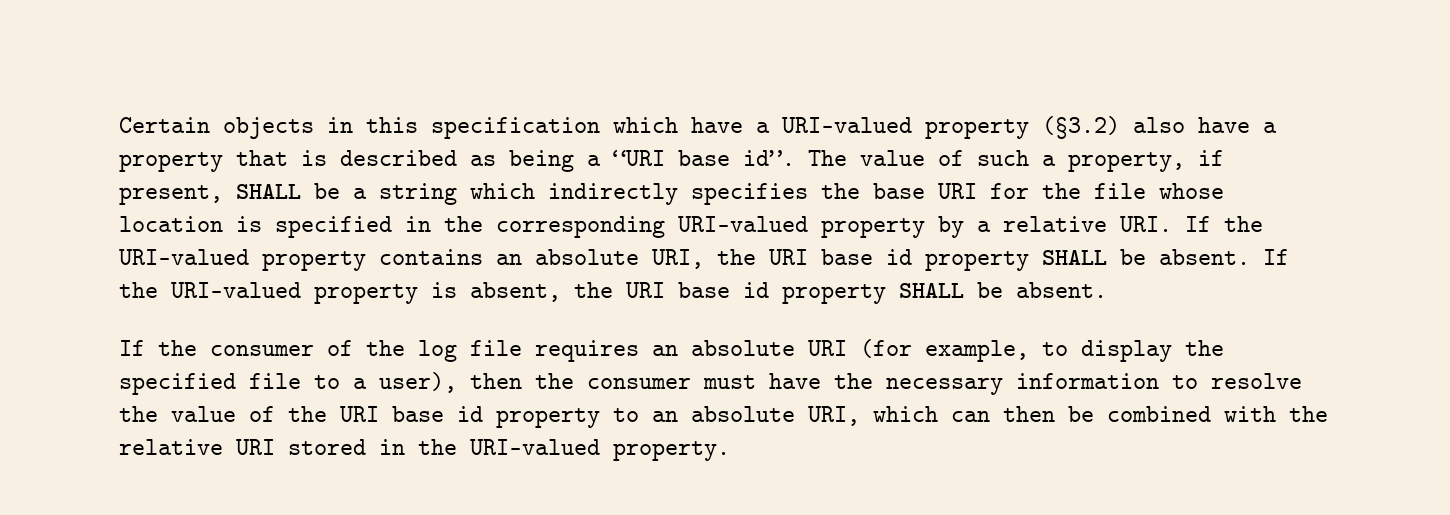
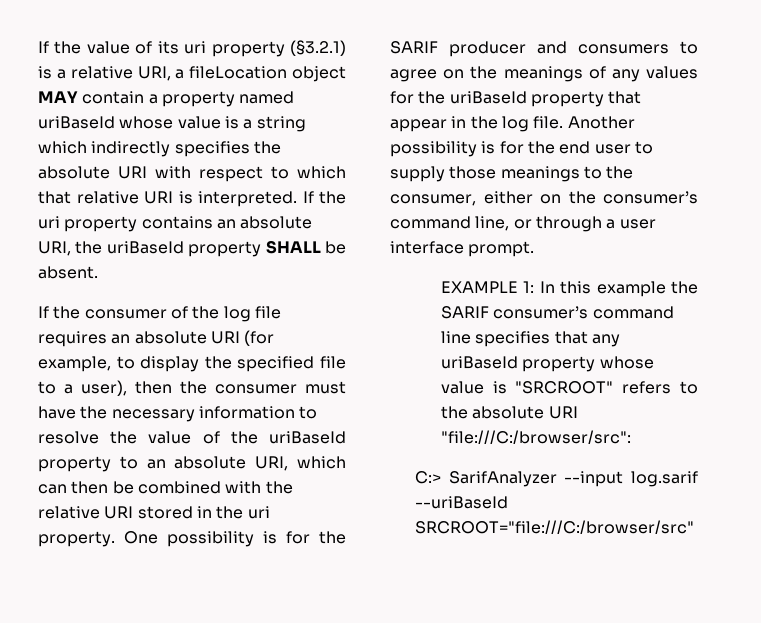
[119,116,1277,139] [119,150,1224,172] [119,183,340,205] Certain objects in this specification which have a URI-valued property (§3.2) also have a property that is described as being a “URI base id”. The value of such a property, if present, SHALL be -> [38,40,346,57] [38,66,347,82] [38,91,295,107] [38,116,239,129] If the value of its uri property (§3.2.1) is a relative URI, a fileLocation object MAY contain a property named uriBaseId whose value is
[873,183,1224,199] [119,216,1263,238] [119,249,249,265] base URI for the file whose location is specified in the corresponding URI-valued property by a relative URI. If the URI-valued -> [38,166,346,182] [38,191,346,207] [38,216,60,229] absolute URI with respect to which that relative URI is interpreted. If the uri
[769,249,1289,271] [119,282,769,304] URI base id property SHALL be absent. If the URI-valued property is absent, the URI base id -> [106,241,184,254] uriBaseId
[340,406,483,422] URI base id -> [268,431,346,444] uriBaseId
[470,439,730,461] URI-valued property. -> [247,506,270,519] [38,531,346,547] [390,41,698,57] [390,66,698,82] [390,91,642,107] [390,116,635,132] [390,141,653,157] [390,166,634,182] [390,191,698,206] [390,216,656,232] [390,241,535,257] [440,281,698,297] [440,306,674,319] [440,331,620,347] [440,356,654,372] [440,381,698,394] [440,406,578,419] [440,430,631,444] [415,471,698,487] [415,496,509,509] [415,520,695,534] uri property. One possibility is for the SARIF producer and consumers to agree on the meanings of any values for the uriBaseId property that appear in the log file. Another possibility is for the end user to supply those meanings to the consumer, either on the consumer’s command line, or through a user interface prompt. // EXAMPLE 1: In this example the SARIF consumer’s command line specifies that any uriBaseId property whose value is "SRCROOT" refers to the absolute URI "file:///C:/browser/src": // C:> SarifAnalyzer --input log.sarif --uriBaseId SRCROOT="file:///C:/browser/src"

